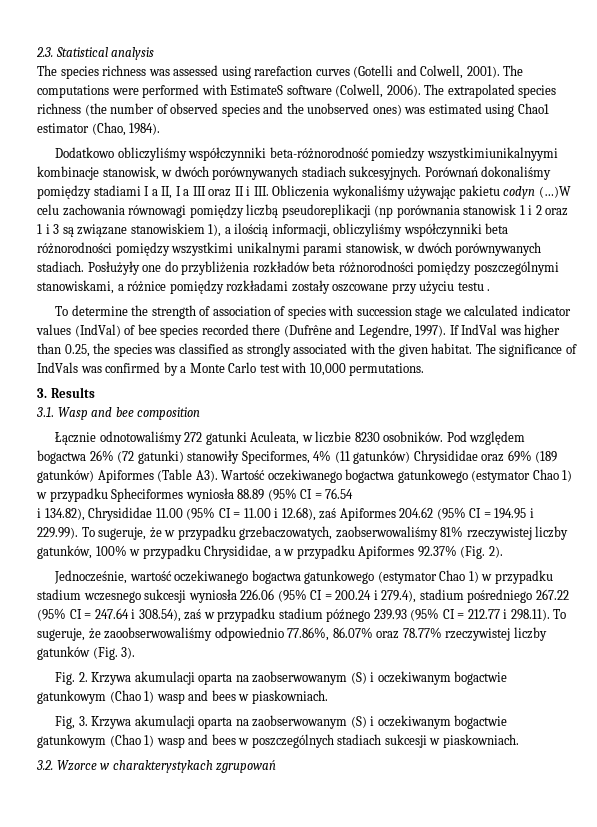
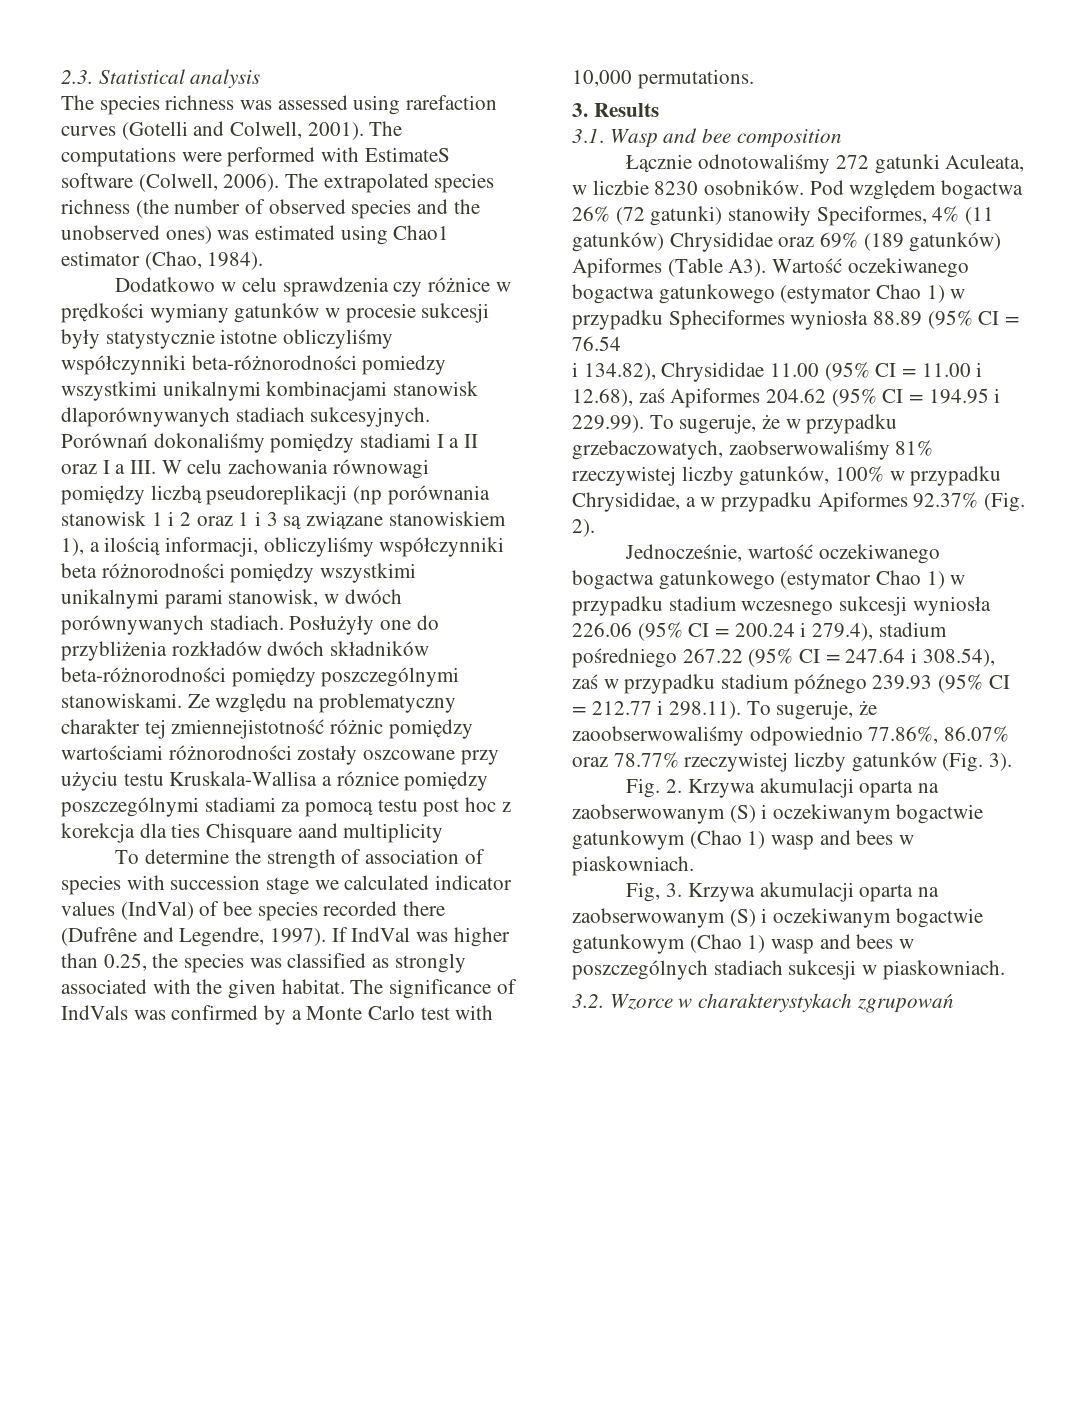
[117,147,558,161] [37,166,299,180] obliczyliśmy współczynniki beta-różnorodność pomiedzy wszystkimiunikalnyymi kombinacje stanowisk, w dwóch porównywanych -> [221,277,511,297] [61,303,490,323] [61,329,394,349] [61,355,447,375] [61,381,479,401] [61,407,230,427] w celu sprawdzenia czy różnice w prędkości wymiany gatunków w procesie sukcesji były statystycznie istotne obliczyliśmy współczynniki beta-różnorodności pomiedzy wszystkimi unikalnymi kombinacjami stanowisk dlaporównywanych
[161,185,571,199] II, I a III oraz II i III. Obliczenia wykonaliśmy używając pakietu codyn (…)W -> [464,434,479,448] [61,460,182,474] II oraz I a III. W
[312,261,559,275] [37,280,289,294] beta różnorodności pomiędzy poszczególnymi stanowiskami, a różnice pomiędzy rozkładami -> [267,641,430,656] [61,667,460,687] [61,693,456,713] [61,719,473,739] [61,745,292,760] dwóch składników beta-różnorodności pomiędzy poszczególnymi stanowiskami. Ze względu na problematyczny charakter tej zmiennejistotność różnic pomiędzy wartościami różnorodności
[487,289,491,291] . -> [169,771,489,791] [61,797,511,817] [61,823,444,843] Kruskala-Wallisa a róznice pomiędzy poszczególnymi stadiami za pomocą testu post hoc z korekcja dla ties Chisquare aand multiplicity

